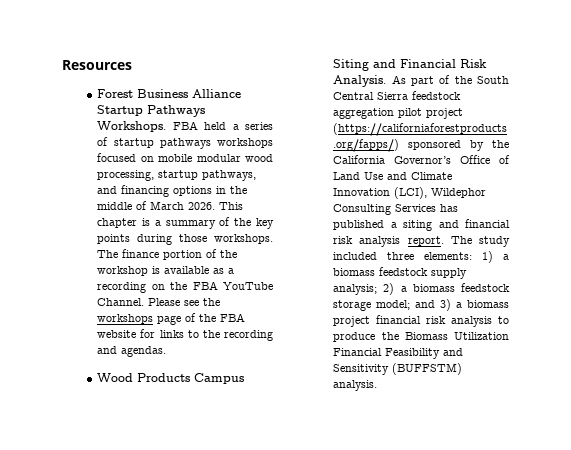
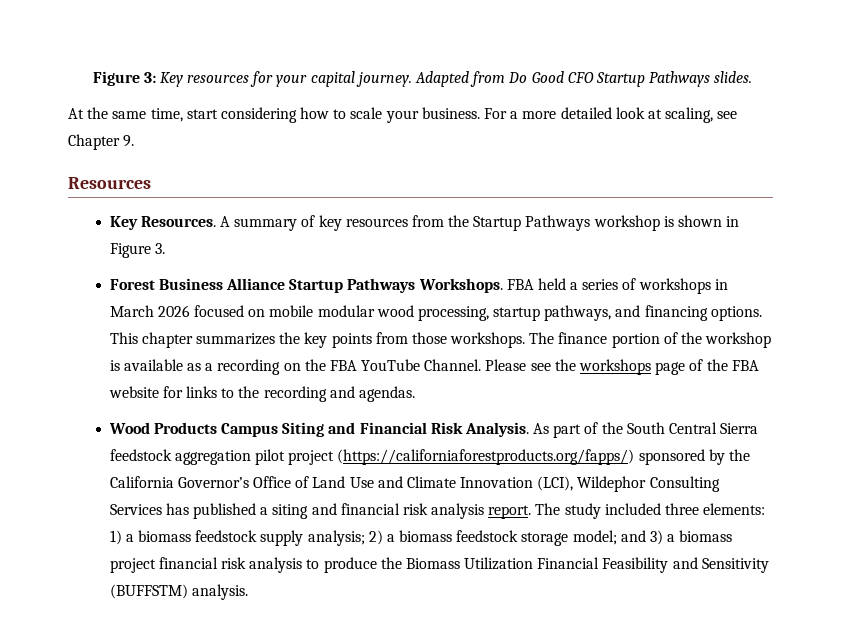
[62,60,132,70] Resources -> [92,71,753,87] [68,107,738,123] [68,134,135,150] [68,177,151,189] [109,215,740,231] [109,243,165,258] Figure 3: Key resources for your capital journey. Adapted from Do Good CFO Startup Pathways slides. // At the same time, start considering how to scale your business. For a more detailed look at scaling, see Chapter 9. // Resources // Key Resources. A summary of key resources from the Startup Pathways workshop is shown in Figure 3.
[113,138,273,149] startup pathways workshops -> [638,278,728,294] [109,305,190,317] workshops in March 2026
[173,186,248,196] [97,201,244,210] [97,217,231,229] options in the middle of March 2026. This chapter is a summary of -> [710,306,762,321] [109,332,275,348] options. This chapter summarizes
[137,234,173,245] during -> [375,332,408,344] from

